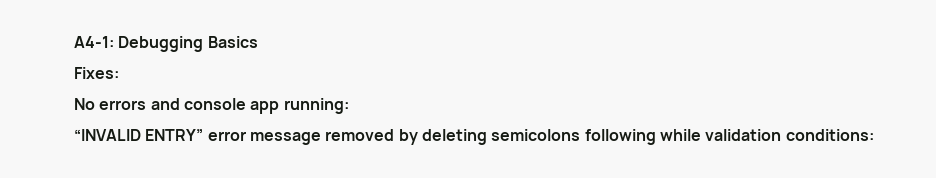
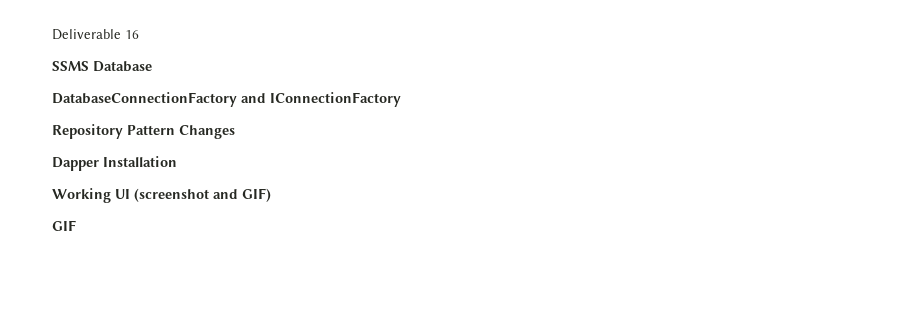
[74,36,258,52] [74,67,119,79] [74,98,349,114] [74,129,874,145] A4-1: Debugging Basics // Fixes: // No errors and console app running: // “INVALID ENTRY” error message removed by deleting semicolons following while validation conditions: -> [52,29,139,40] [52,61,152,72] [52,92,401,107] [52,124,235,139] [52,156,177,171] [52,188,271,203] [52,220,76,231] Deliverable 16 // SSMS Database // DatabaseConnectionFactory and IConnectionFactory // Repository Pattern Changes // Dapper Installation // Working UI (screenshot and GIF) // GIF

